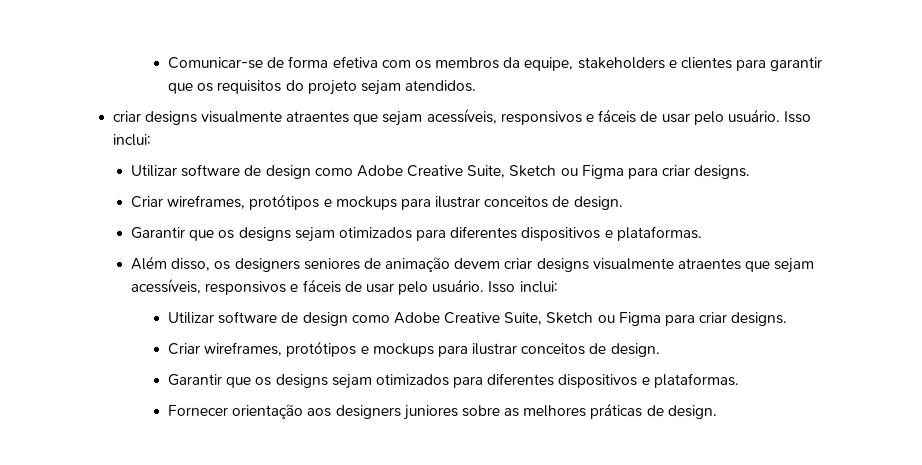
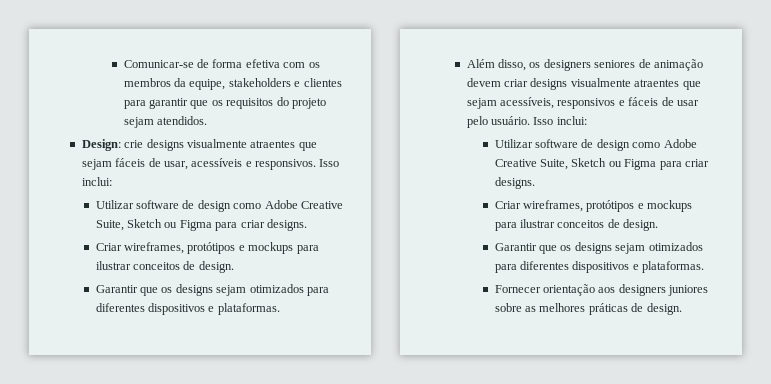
[112,108,781,126] criar designs visualmente atraentes que sejam acessíveis, responsivos e fáceis de usar pelo usuário. -> [81,139,317,151] [81,158,316,170] Design: crie designs visualmente atraentes que sejam fáceis de usar, acessíveis e responsivos.

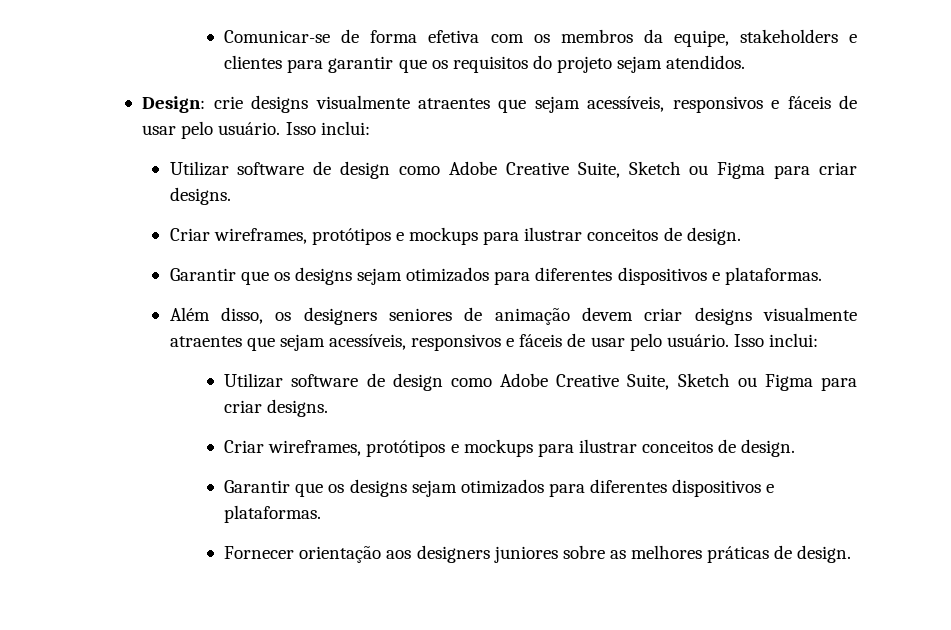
[115,158,316,170] fáceis de usar, acessíveis e responsivos. -> [587,95,858,113] [142,121,281,139] acessíveis, responsivos e fáceis de usar pelo usuário.

